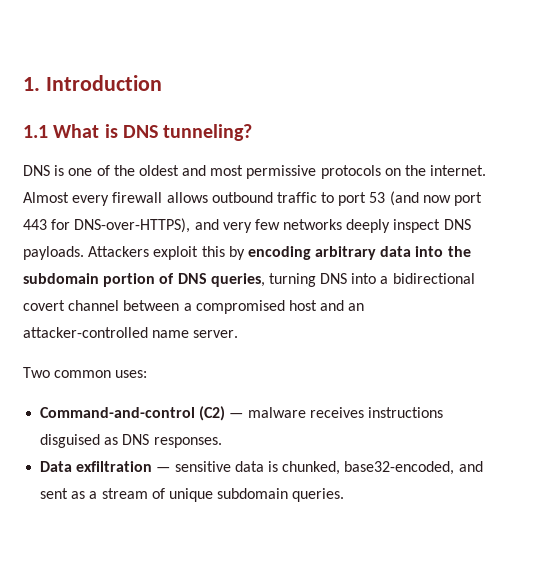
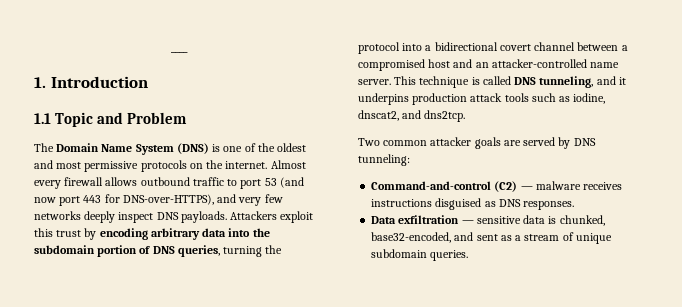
(23, 84) none -> [171,51,188,53] ____ //
[53,124,253,141] [23,165,50,176] What is DNS tunneling? // DNS -> [55,112,188,127] [34,143,209,155] Topic and Problem // The Domain Name System (DNS)
(225, 251) none -> [56,230,82,237] trust
[320,273,348,284] DNS -> [265,245,283,254] [358,42,400,54] the protocol
[23,367,148,378] // Two common uses: -> [394,76,626,88] [358,93,606,105] [358,110,466,122] [358,137,596,149] [358,154,410,166] This technique is called DNS tunneling, and it underpins production attack tools such as iodine, dnscat2, and dns2tcp. // Two common attacker goals are served by DNS tunneling:

